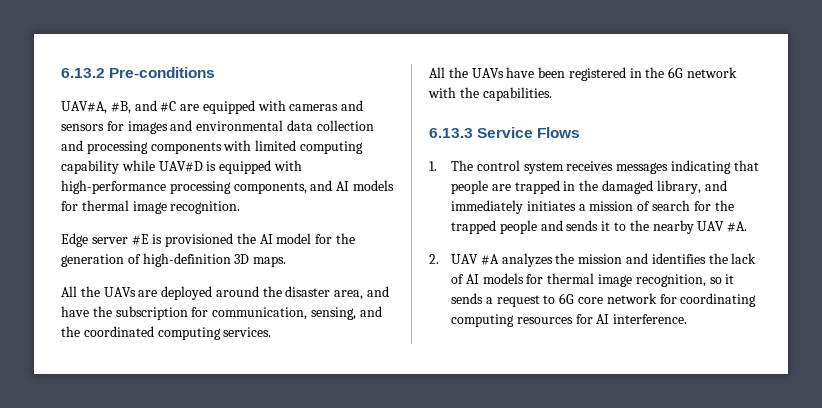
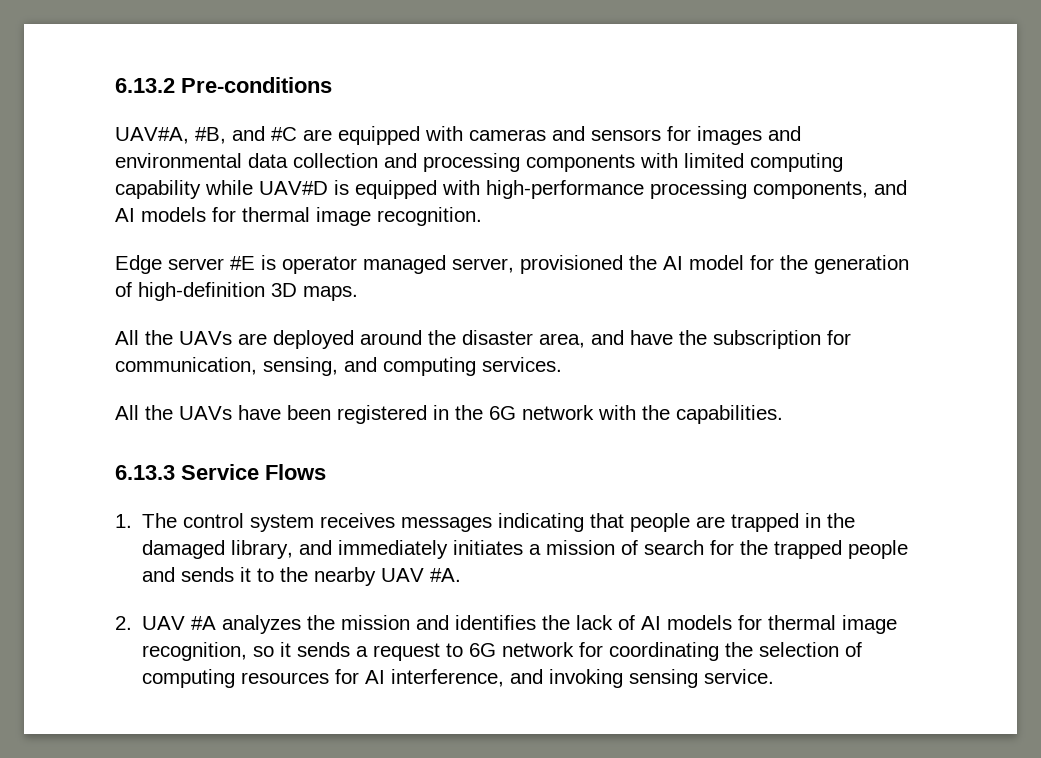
(163, 239) none -> [282,255,514,274] operator managed server,
[61,326,154,337] the coordinated -> (377, 364) none
[578,297,604,304] core -> (497, 650) none
(757, 300) none -> [725,642,863,657] the selection of
[613,314,688,324] interference. -> [391,669,775,688] interference, and invoking sensing service.

